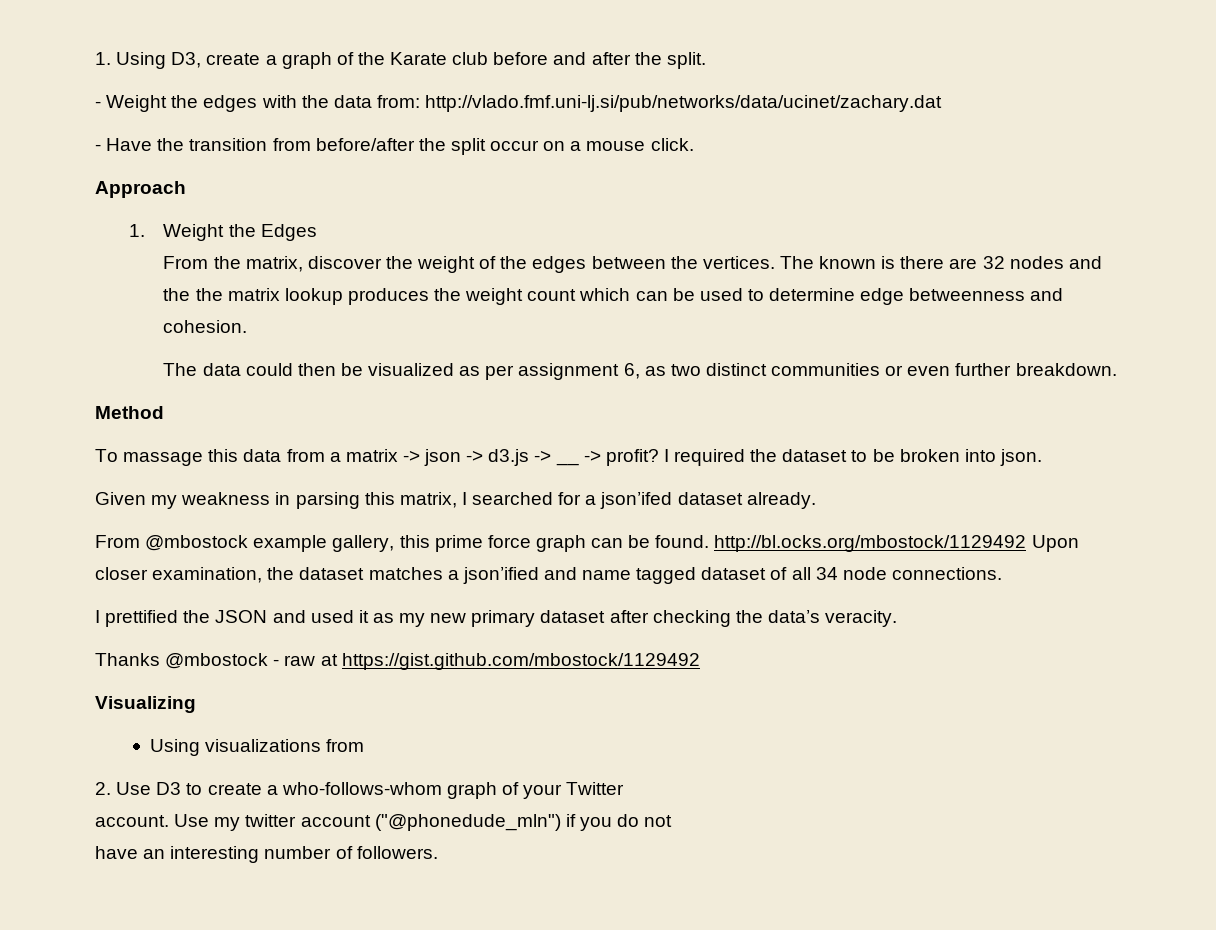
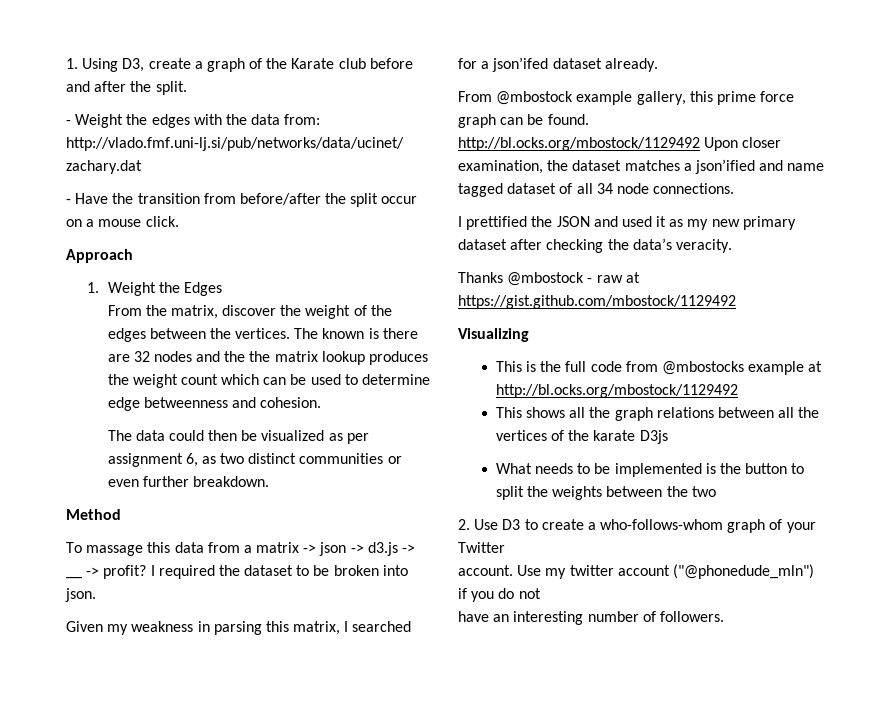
[150,739,365,756] Using visualizations from -> [495,361,823,375] [495,384,738,398] [495,407,820,421] [495,430,668,444] [495,463,805,477] [495,486,716,500] This is the full code from @mbostocks example at http://bl.ocks.org/mbostock/1129492 // This shows all the graph relations between all the vertices of the karate D3js // What needs to be implemented is the button to split the weights between the two

